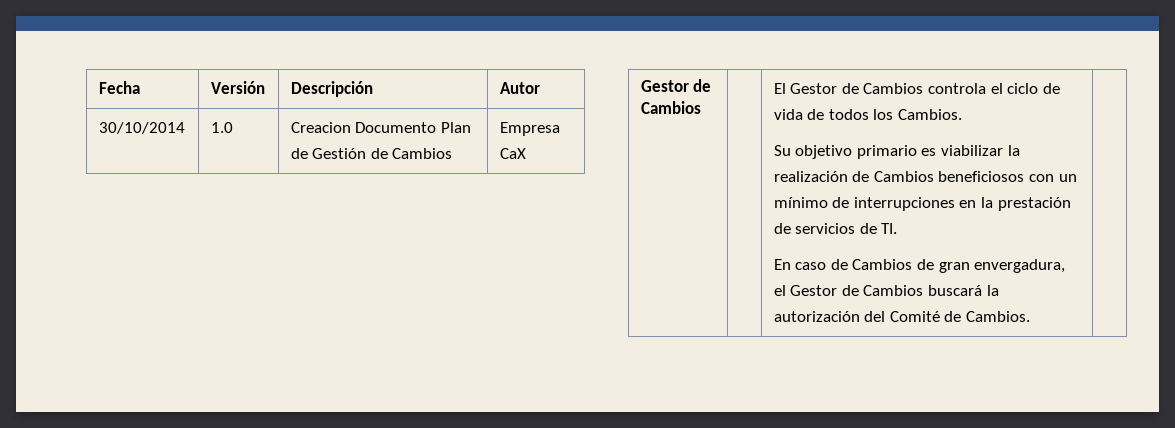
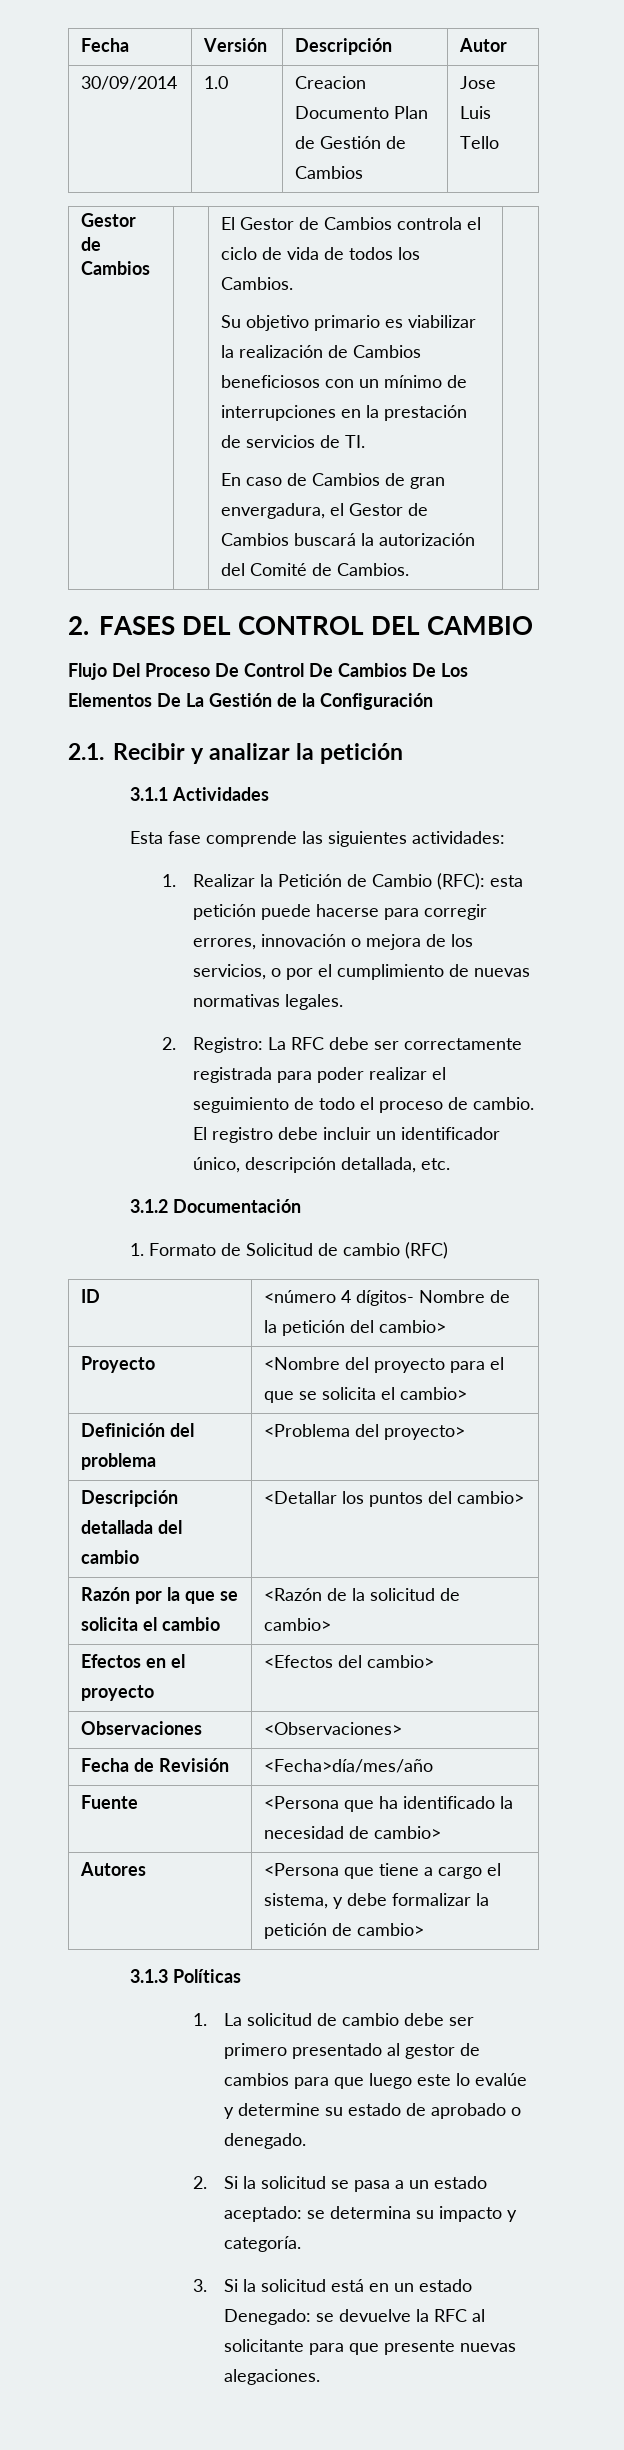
[98,122,185,134] 30/10/2014 -> [81,76,178,90] 30/09/2014
[499,122,560,136] [499,148,526,159] Empresa CaX -> [460,76,497,89] [460,106,492,119] [460,136,500,149] Jose Luis Tello
(1030, 316) none -> [68,616,533,635] [68,663,468,680] [68,693,433,710] [68,743,404,764] [130,787,270,801] [130,831,506,847] [161,873,523,890] [192,904,487,920] [192,934,473,950] [192,964,530,980] [192,994,343,1010] [161,1037,522,1053] [192,1067,446,1083] [192,1097,534,1113] [192,1127,500,1143] [192,1157,450,1173] [130,1199,302,1213] [130,1242,449,1259] [81,1289,101,1303] [264,1290,511,1306] [264,1320,447,1336] [81,1356,156,1373] [264,1357,505,1373] [264,1387,468,1403] [81,1423,195,1437] [81,1453,157,1470] [264,1424,466,1440] [81,1490,179,1507] [81,1520,183,1534] [81,1550,140,1564] [264,1491,525,1507] [81,1587,239,1604] [81,1617,221,1631] [264,1588,461,1601] [264,1618,332,1631] [81,1654,186,1668] [81,1685,155,1701] [264,1655,435,1668] [81,1721,203,1735] [264,1722,403,1735] [81,1758,230,1772] [264,1759,434,1773] [81,1795,139,1809] [264,1796,514,1812] [264,1826,442,1839] [80,1862,147,1876] [264,1863,502,1879] [264,1893,490,1909] [264,1923,425,1939] [130,1969,242,1983] [192,2013,475,2026] [224,2043,481,2059] [224,2073,528,2089] [224,2103,522,2119] [224,2133,307,2149] [192,2176,488,2192] [224,2206,518,2222] [224,2236,302,2252] [192,2279,473,2292] [224,2309,486,2325] [224,2339,517,2355] [224,2369,321,2385] // 2. FASES DEL CONTROL DEL CAMBIO // Flujo Del Proceso De Control De Cambios De Los Elementos De La Gestión de la Configuración // 2.1. Recibir y analizar la petición // 3.1.1 Actividades // Esta fase comprende las siguientes actividades: // 1. Realizar la Petición de Cambio (RFC): esta petición puede hacerse para corregir errores, innovación o mejora de los servicios, o por el cumplimiento de nuevas normativas legales. // 2. Registro: La RFC debe ser correctamente registrada para poder realizar el seguimiento de todo el proceso de cambio. El registro debe incluir un identificador único, descripción detallada, etc. // 3.1.2 Documentación // 1. Formato de Solicitud de cambio (RFC) // ID | <número 4 dígitos- Nombre de la petición del cambio> // Proyecto | <Nombre del proyecto para el que se solicita el cambio> // Definición del problema | <Problema del proyecto> // Descripción detallada del cambio | <Detallar los puntos del cambio> // Razón por la que se solicita el cambio | <Razón de la solicitud de cambio> // Efectos en el proyecto | <Efectos del cambio> // Observaciones | <Observaciones> // Fecha de Revisión | <Fecha>día/mes/año // Fuente | <Persona que ha identificado la necesidad de cambio> // Autores | <Persona que tiene a cargo el sistema, y debe formalizar la petición de cambio> // 3.1.3 Políticas // 1. La solicitud de cambio debe ser primero presentado al gestor de cambios para que luego este lo evalúe y determine su estado de aprobado o denegado. // 2. Si la solicitud se pasa a un estado aceptado: se determina su impacto y categoría. // 3. Si la solicitud está en un estado Denegado: se devuelve la RFC al solicitante para que presente nuevas alegaciones.

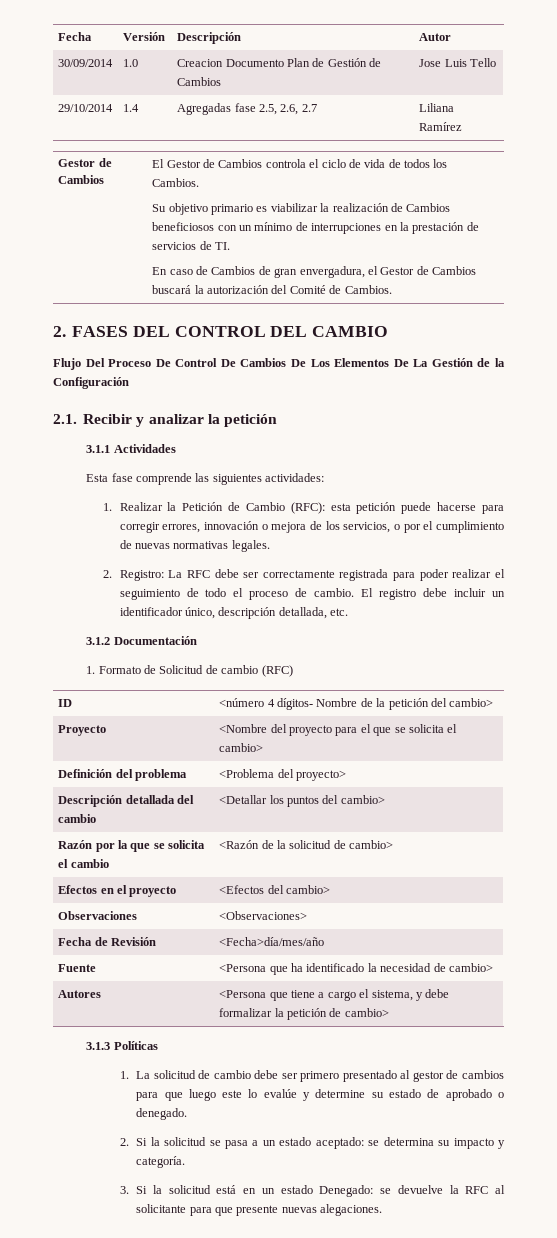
(500, 142) none -> [58,104,114,112] [123,104,140,112] [177,103,317,115] [419,103,455,112] [419,122,463,131] // 29/10/2014 | 1.4 | Agregadas fase 2.5, 2.6, 2.7 | Liliana Ramírez

